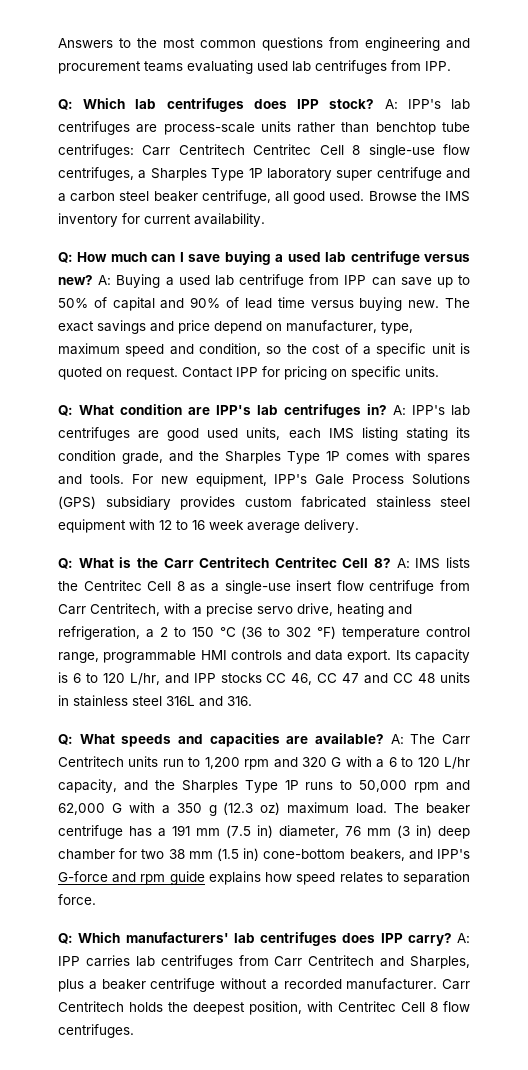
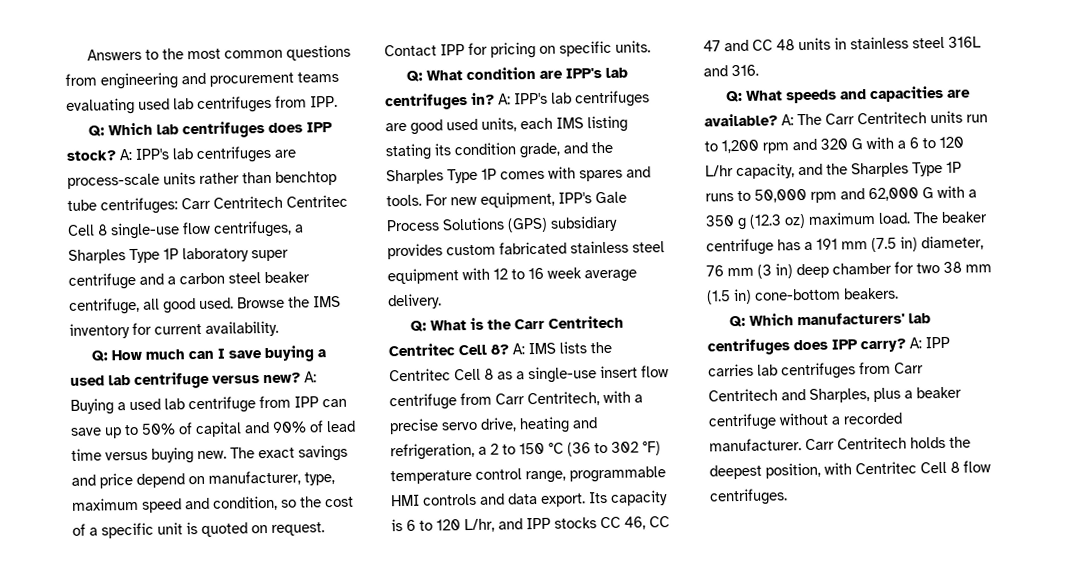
[349,849,470,861] [58,871,471,885] [58,894,96,905] beakers, and IPP's G-force and rpm guide explains how speed relates to separation force. -> [843,287,899,300] beakers.

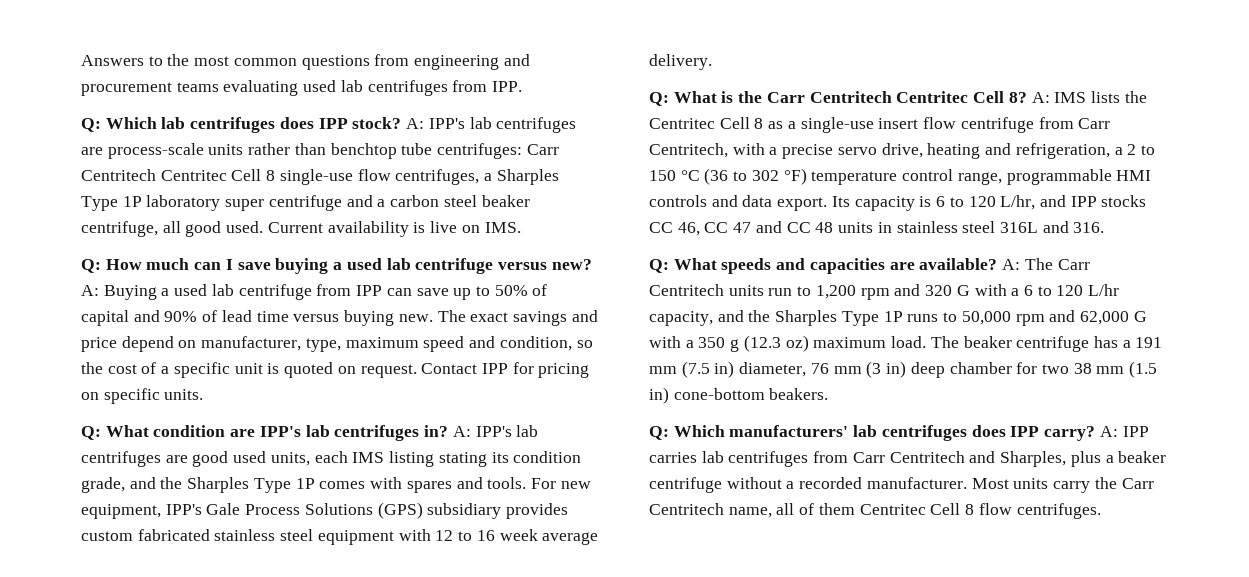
[237,295,341,309] [69,320,279,339] Browse the IMS inventory for current availability. -> [267,221,521,237] Current availability is live on IMS.
[805,436,971,451] [709,462,852,480] Carr Centritech holds the deepest position, with -> [971,477,1154,493] [649,503,855,518] Most units carry the Carr Centritech name, all of them

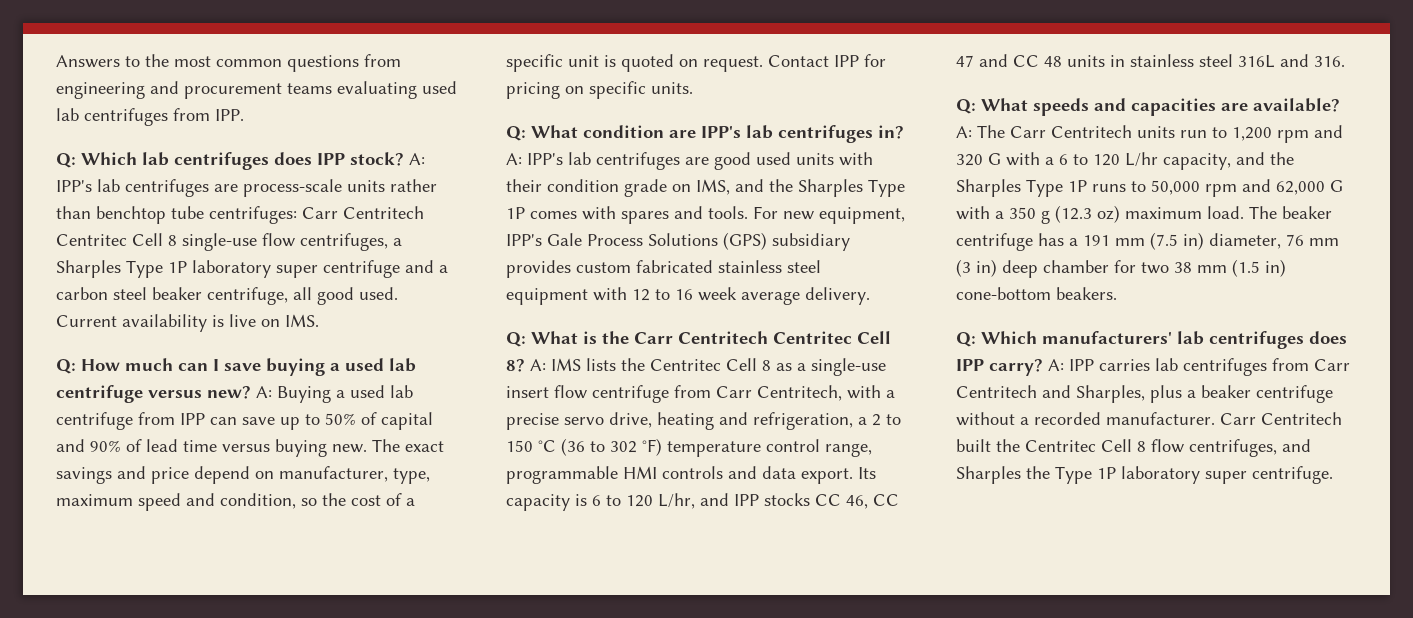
[270,451,582,467] [81,477,125,493] units, each IMS listing stating its condition grade, -> [796,152,873,166] [506,179,730,197] units with their condition grade on IMS,
[971,477,1154,493] [649,503,1101,519] Most units carry the Carr Centritech name, all of them Centritec Cell 8 flow centrifuges. -> [1220,412,1342,425] [956,439,1311,457] [956,466,1333,484] Carr Centritech built the Centritec Cell 8 flow centrifuges, and Sharples the Type 1P laboratory super centrifuge.

